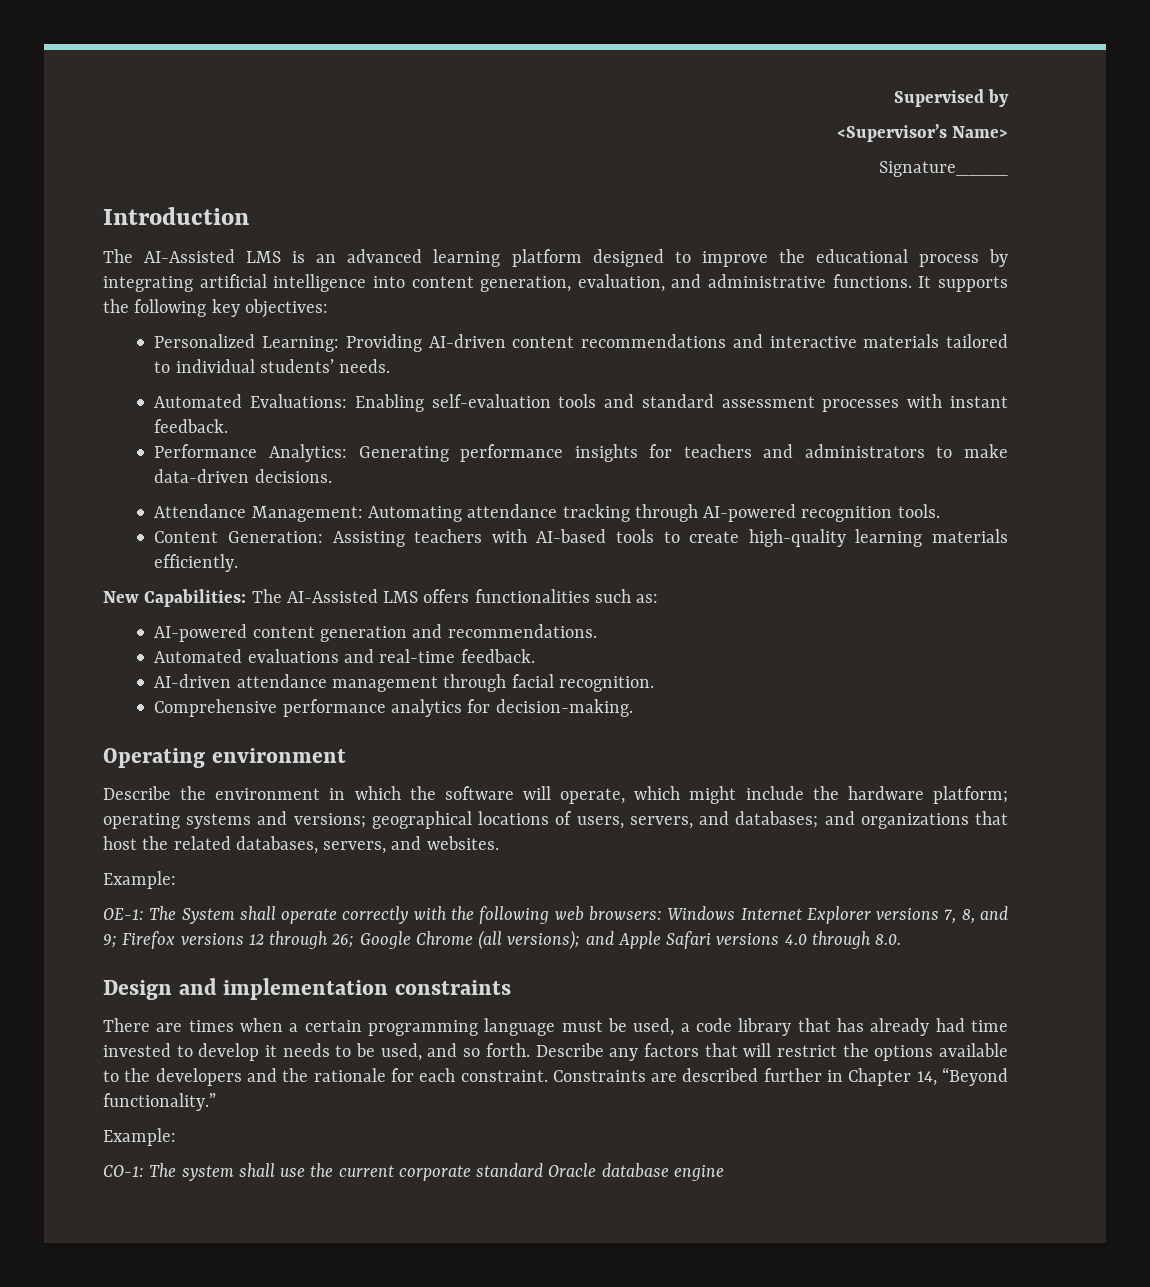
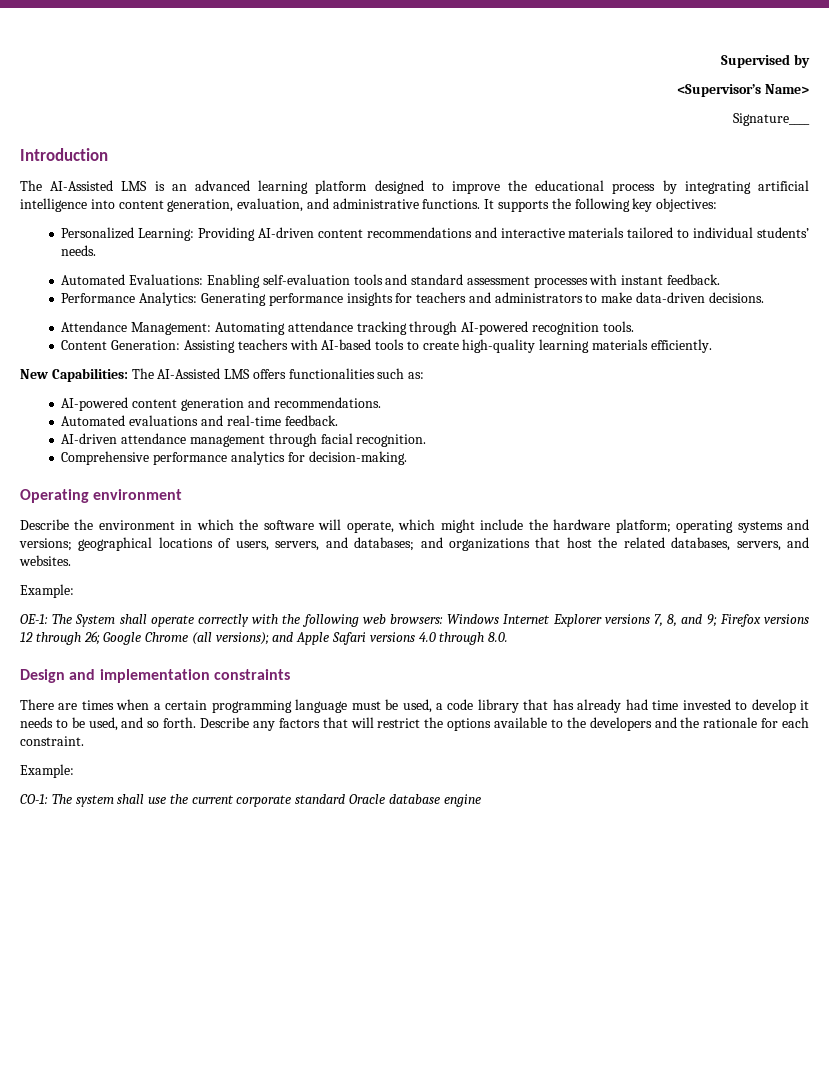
[552,1067,1008,1086] [103,1093,216,1111] Constraints are described further in Chapter 14, “Beyond functionality.” -> (84, 741) none

